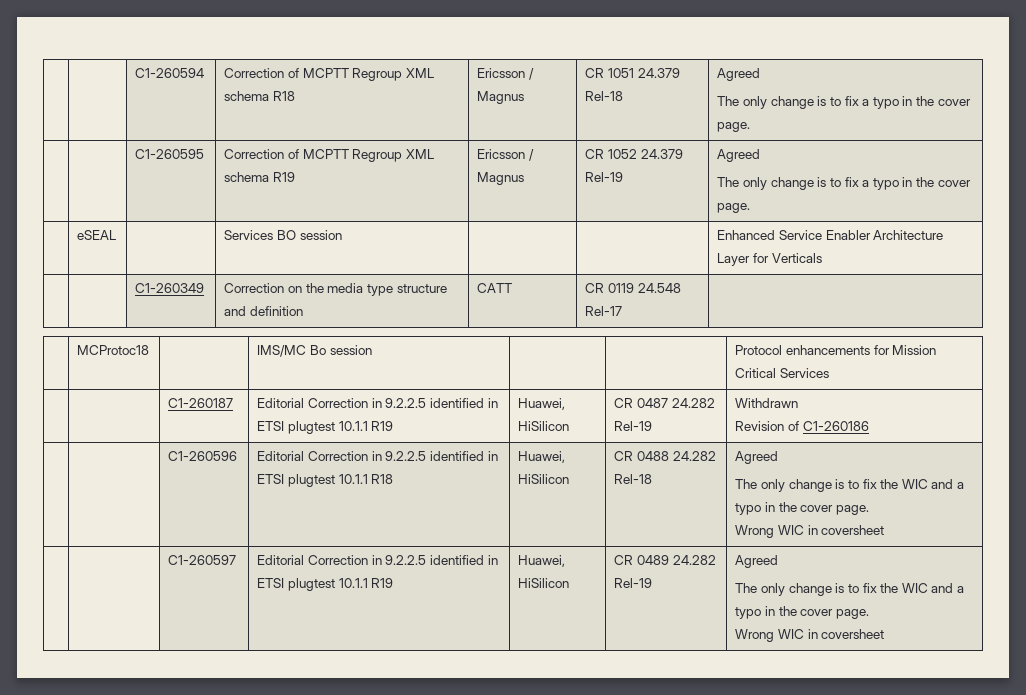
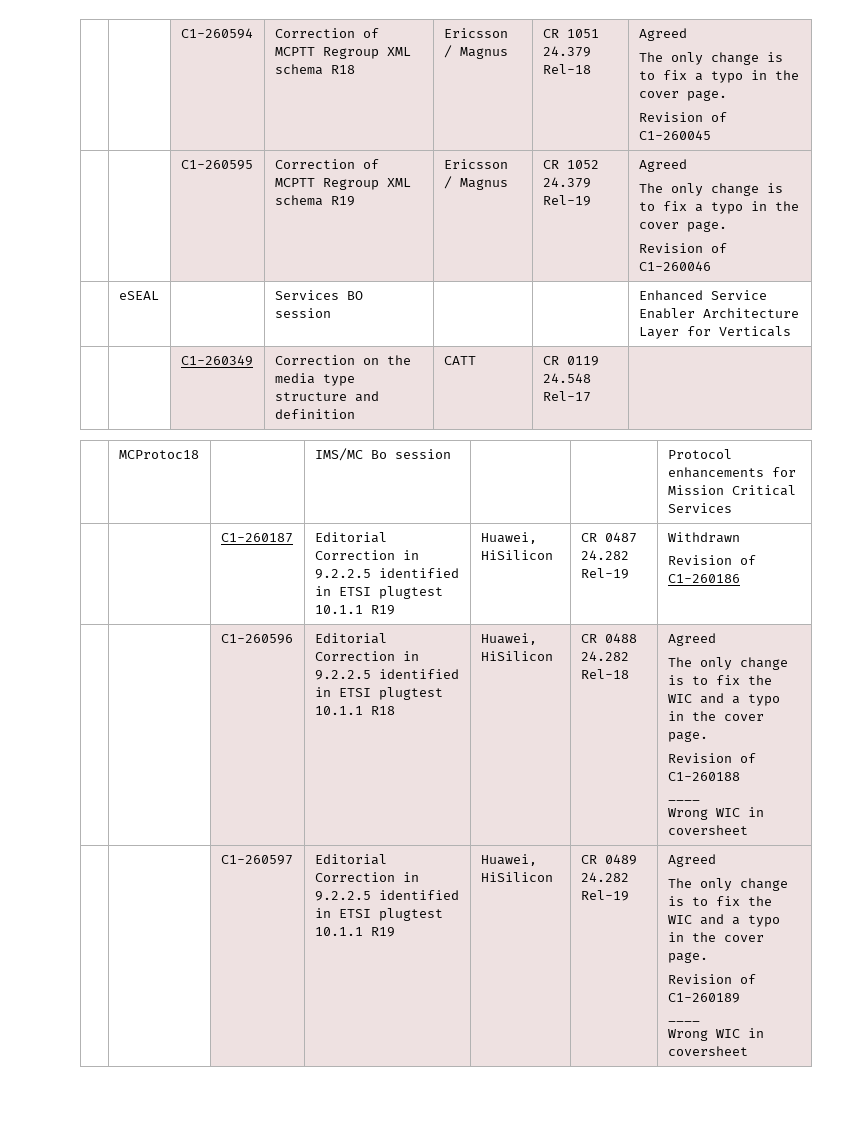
(751, 127) none -> [638,112,727,122] [638,130,711,140] // Revision of C1-260045
(751, 208) none -> [638,243,727,253] [638,261,711,271] // Revision of C1-260046
(869, 510) none -> [667,753,756,763] [667,772,740,781] [667,799,700,801] // Revision of C1-260188 // ____
(869, 614) none -> [667,974,756,984] [667,993,740,1003] [667,1020,700,1022] // Revision of C1-260189 // ____

